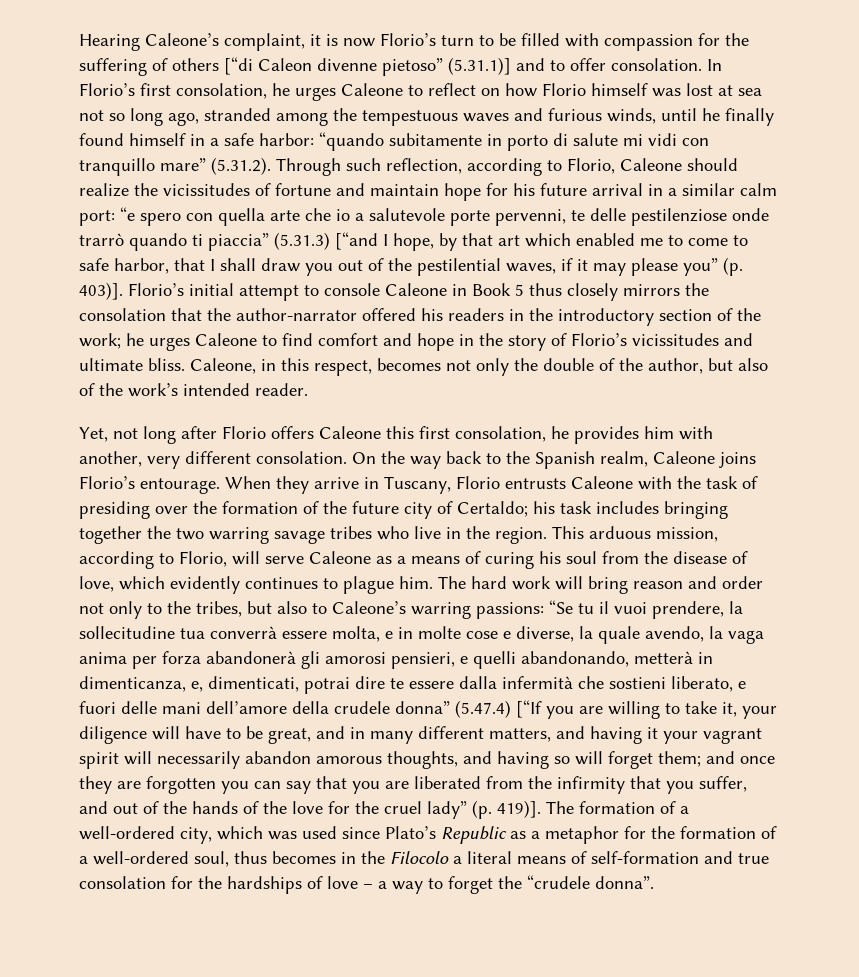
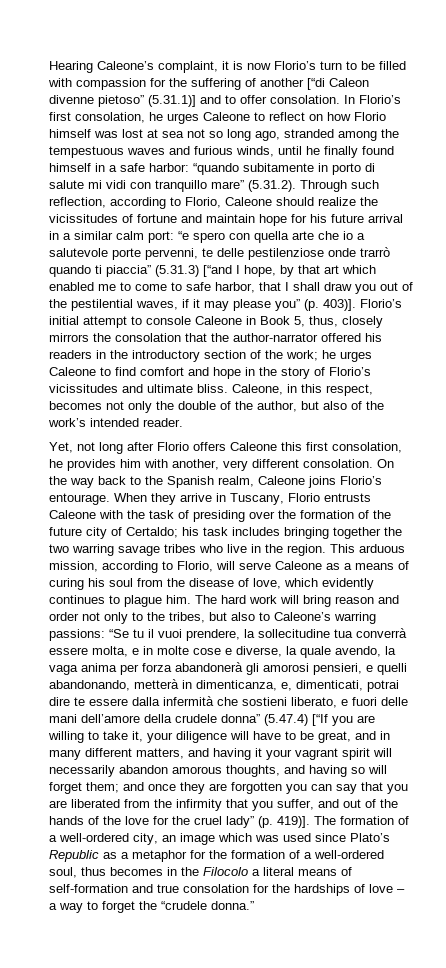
[172,58,219,71] others -> [260,78,304,87] another
[515,283,562,296] 5 thus -> [294,316,338,327] 5, thus,
(212, 835) none -> [162,833,215,845] an image
[595,876,654,889] donna”. -> [211,901,254,910] donna.”

